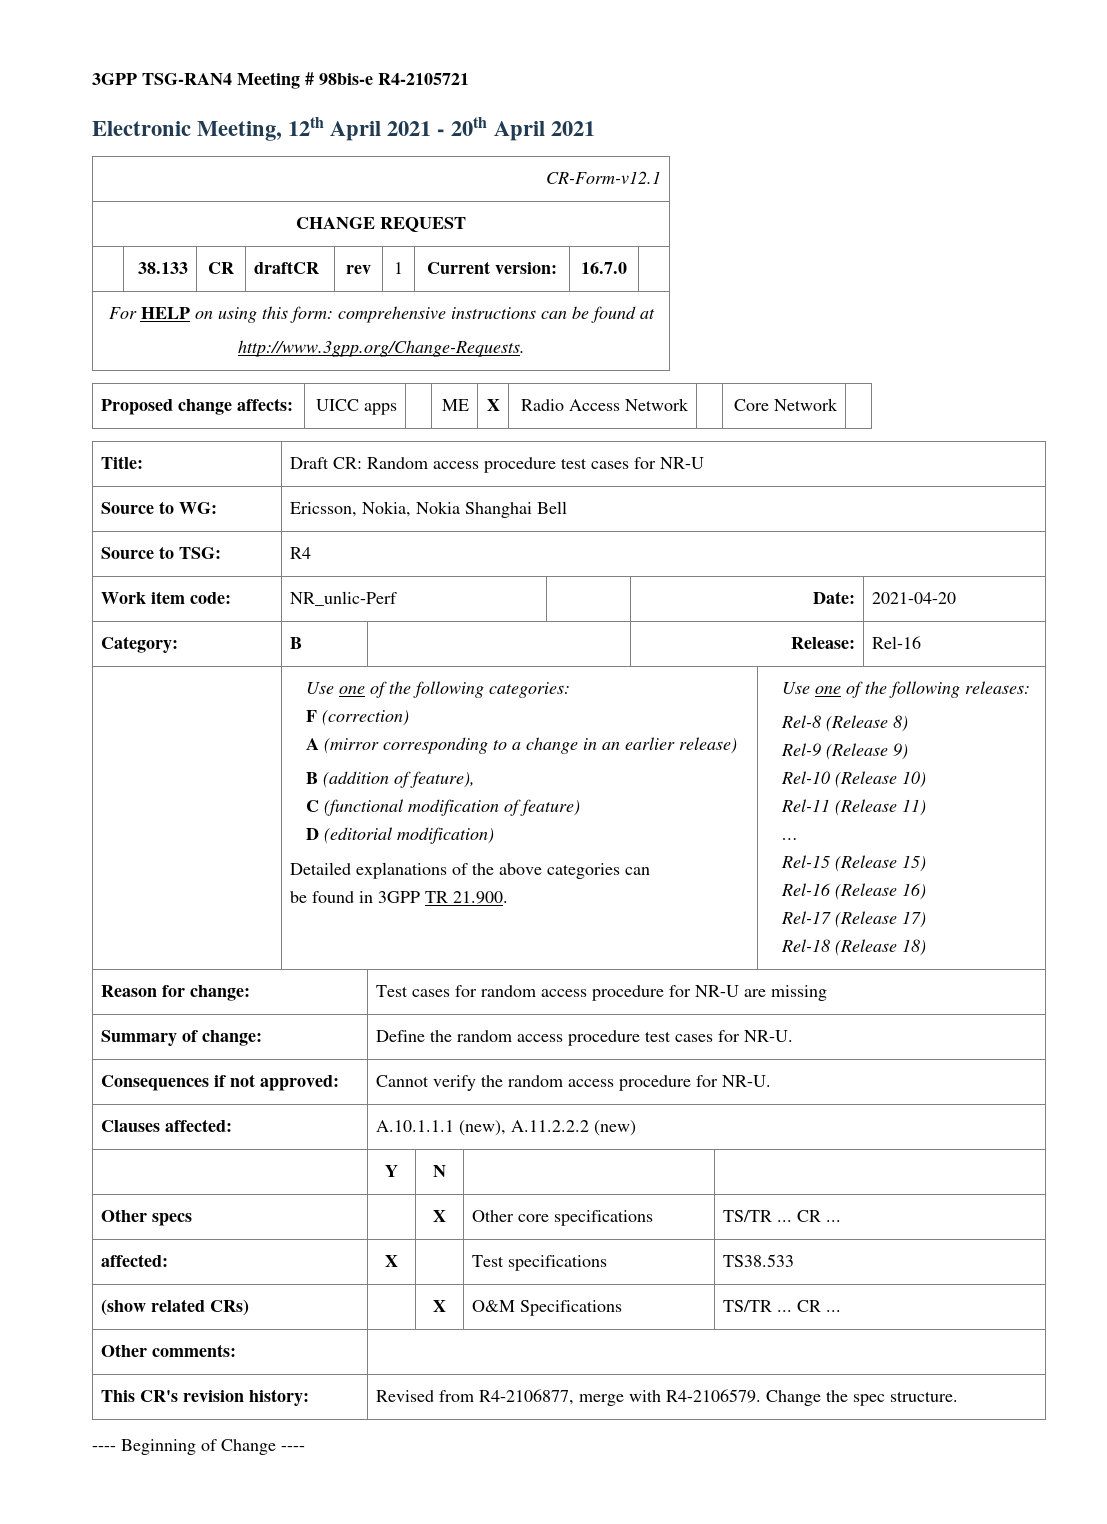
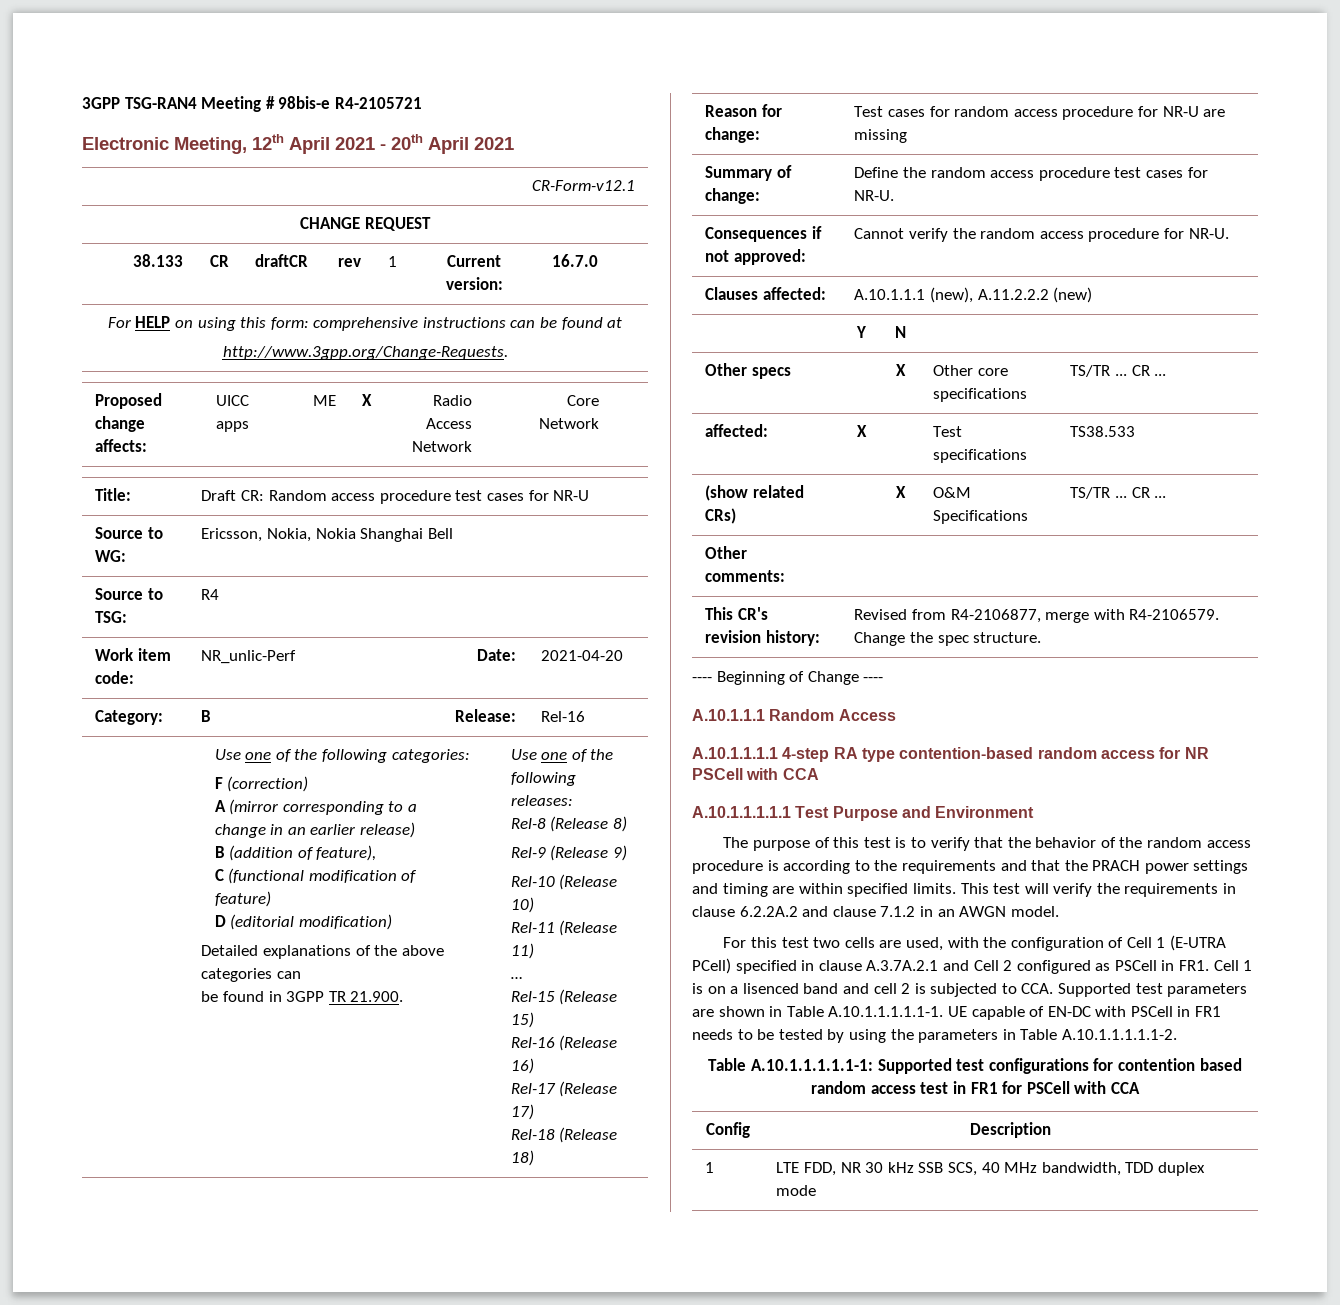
(305, 1448) none -> [692,709,896,721] [692,747,1209,762] [692,768,819,780] [692,806,1035,821] [723,837,1251,851] [692,860,1249,874] [692,883,1237,897] [692,906,1059,917] [723,935,1227,951] [692,958,1253,974] [692,983,1248,997] [692,1006,1222,1020] [692,1029,1177,1043] [708,1058,1242,1074] [811,1081,1140,1094] [706,1122,750,1138] [970,1122,1051,1138] [705,1162,715,1173] [776,1162,1205,1176] [776,1185,817,1196] // A.10.1.1.1 Random Access // A.10.1.1.1.1 4-step RA type contention-based random access for NR PSCell with CCA // A.10.1.1.1.1.1 Test Purpose and Environment // The purpose of this test is to verify that the behavior of the random access procedure is according to the requirements and that the PRACH power settings and timing are within specified limits. This test will verify the requirements in clause 6.2.2A.2 and clause 7.1.2 in an AWGN model. // For this test two cells are used, with the configuration of Cell 1 (E-UTRA PCell) specified in clause A.3.7A.2.1 and Cell 2 configured as PSCell in FR1. Cell 1 is on a lisenced band and cell 2 is subjected to CCA. Supported test parameters are shown in Table A.10.1.1.1.1.1-1. UE capable of EN-DC with PSCell in FR1 needs to be tested by using the parameters in Table A.10.1.1.1.1.1-2. // Table A.10.1.1.1.1.1-1: Supported test configurations for contention based random access test in FR1 for PSCell with CCA // Config | Description // 1 | LTE FDD, NR 30 kHz SSB SCS, 40 MHz bandwidth, TDD duplex mode

